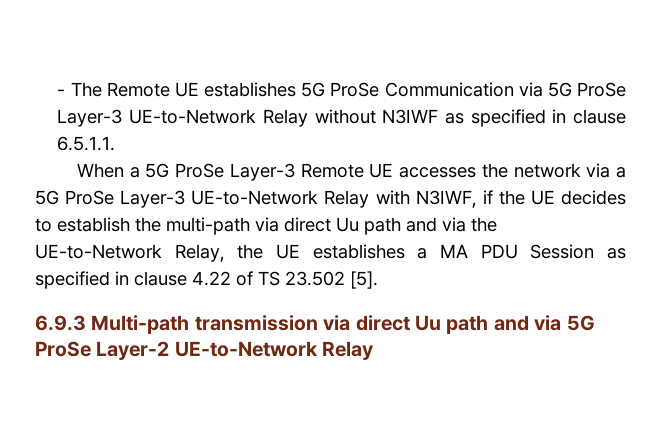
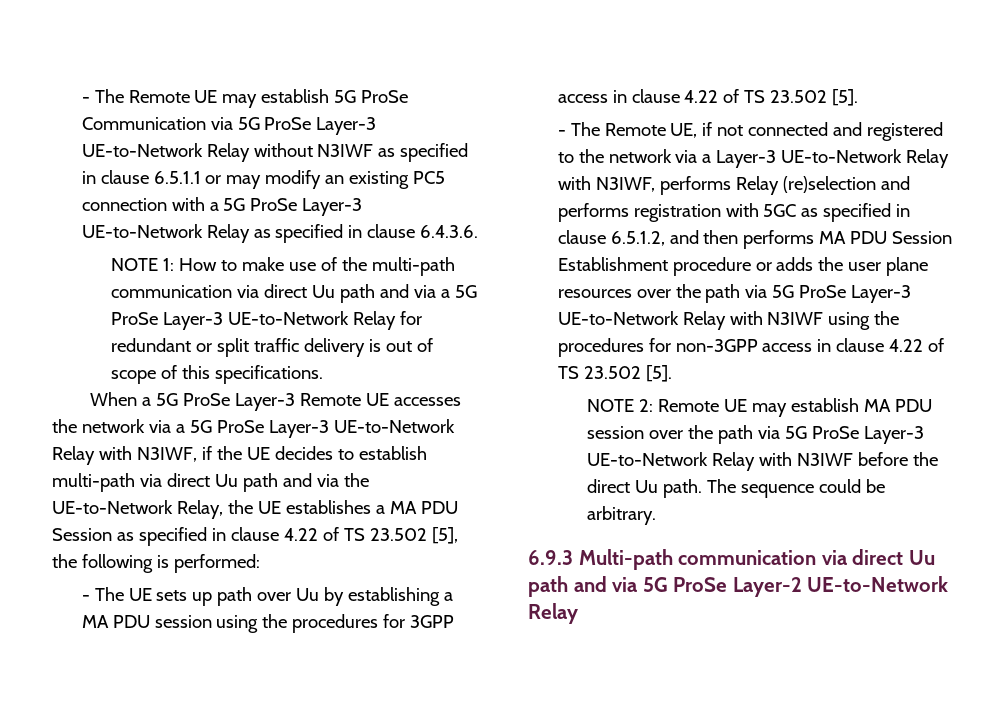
[204,82,297,97] establishes -> [222,89,330,108] may establish
[57,136,116,151] 6.5.1.1. -> [153,170,446,189] [81,197,363,216] [81,224,479,243] [111,257,455,276] [111,284,477,303] [111,311,422,330] [111,338,433,357] [111,365,323,384] 6.5.1.1 or may modify an existing PC5 connection with a 5G ProSe Layer-3 UE-to-Network Relay as specified in clause 6.4.3.6. // NOTE 1: How to make use of the multi-path communication via direct Uu path and via a 5G ProSe Layer-3 UE-to-Network Relay for redundant or split traffic delivery is out of scope of this specifications.
[135,217,161,232] the -> (427, 453) none
[350,271,378,289] [5]. -> [431,527,458,544] [52,554,260,573] [81,587,454,606] [81,614,455,633] [557,89,859,106] [557,122,944,141] [557,149,950,168] [557,176,911,195] [557,203,911,222] [557,230,953,249] [557,257,929,276] [557,284,912,303] [557,311,900,330] [557,338,945,357] [557,365,672,382] [587,398,932,417] [587,425,924,444] [587,452,938,471] [587,479,885,498] [587,506,657,525] [5], the following is performed: // - The UE sets up path over Uu by establishing a MA PDU session using the procedures for 3GPP access in clause 4.22 of TS 23.502 [5]. // - The Remote UE, if not connected and registered to the network via a Layer-3 UE-to-Network Relay with N3IWF, performs Relay (re)selection and performs registration with 5GC as specified in clause 6.5.1.2, and then performs MA PDU Session Establishment procedure or adds the user plane resources over the path via 5G ProSe Layer-3 UE-to-Network Relay with N3IWF using the procedures for non-3GPP access in clause 4.22 of TS 23.502 [5]. // NOTE 2: Remote UE may establish MA PDU session over the path via 5G ProSe Layer-3 UE-to-Network Relay with N3IWF before the direct Uu path. The sequence could be arbitrary.
[194,315,318,331] transmission -> [678,550,817,565] communication

